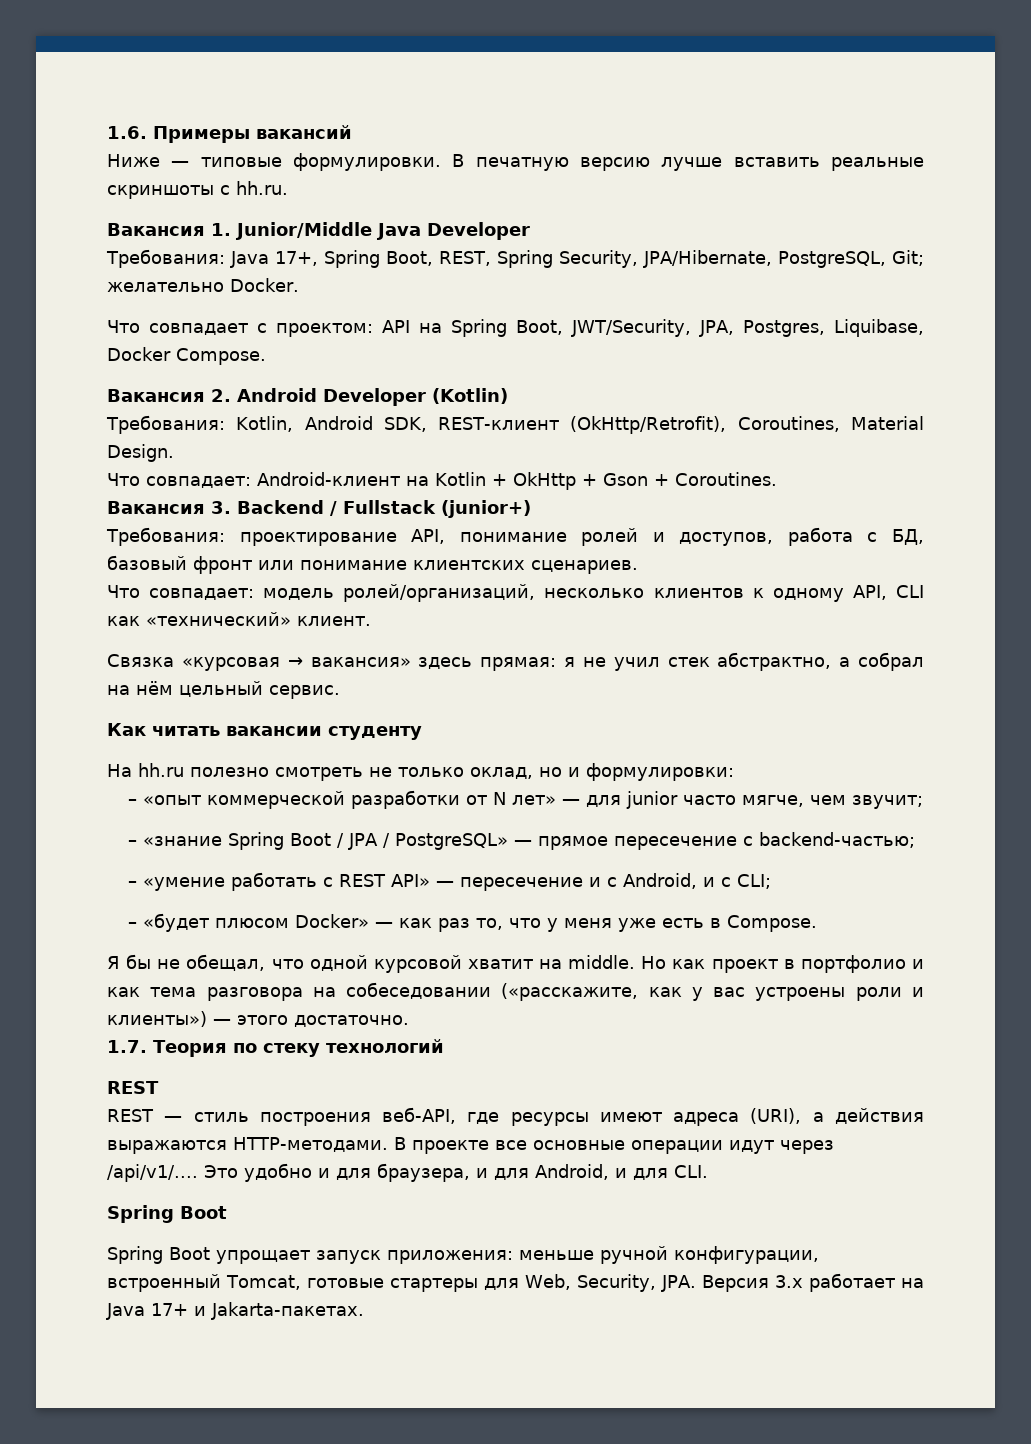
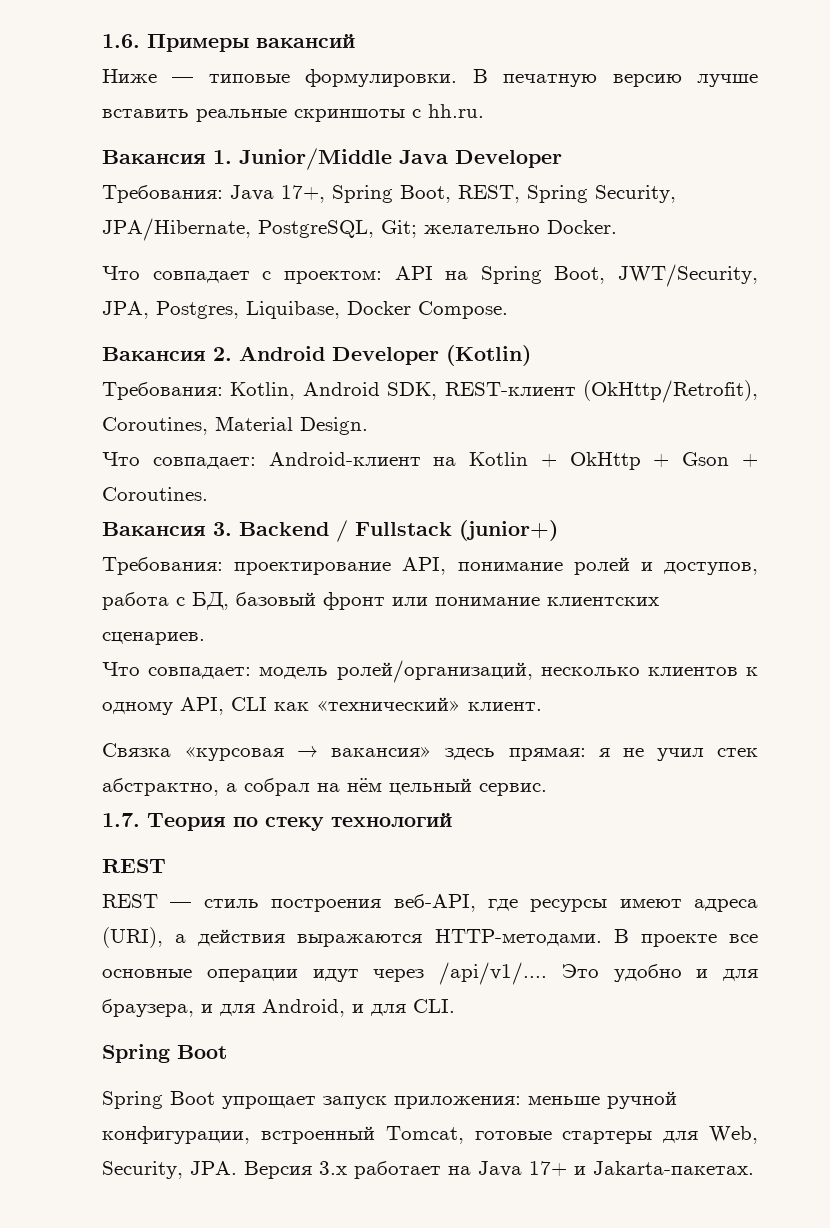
[107,723,422,740] [107,763,734,781] [128,790,924,809] [128,832,916,850] [128,872,772,891] [128,913,818,932] [107,954,924,973] [107,982,924,1001] [107,1011,409,1027] // Как читать вакансии студенту // На hh.ru полезно смотреть не только оклад, но и формулировки: // – «опыт коммерческой разработки от N лет» — для junior часто мягче, чем звучит; // – «знание Spring Boot / JPA / PostgreSQL» — прямое пересечение с backend-частью; // – «умение работать с REST API» — пересечение и с Android, и с CLI; // – «будет плюсом Docker» — как раз то, что у меня уже есть в Compose. // Я бы не обещал, что одной курсовой хватит на middle. Но как проект в портфолио и как тема разговора на собеседовании («расскажите, как у вас устроены роли и клиенты») — этого достаточно. -> (547, 789) none

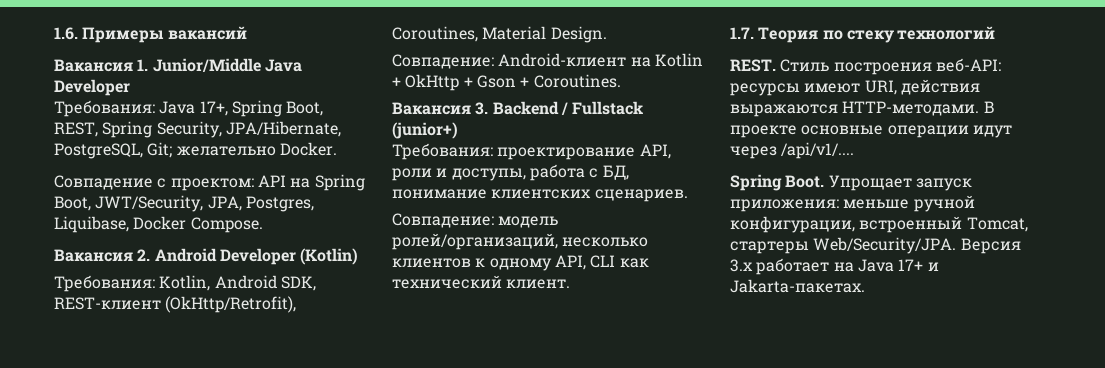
[102,69,759,87] [102,104,484,122] // Ниже — типовые формулировки. В печатную версию лучше вставить реальные скриншоты с hh.ru. -> (247, 33) none
[102,266,250,283] Что совпадает -> [54,175,153,190] Совпадение
[102,452,256,469] Что совпадает: -> [392,54,494,69] Совпадение:
[457,557,758,575] [102,592,428,610] понимание ролей и доступов, работа с БД, базовый фронт или -> [392,164,629,181] роли и доступы, работа с БД,
[102,662,252,679] Что совпадает: -> [392,213,494,228] Совпадение:
[316,697,461,711] «технический» -> [392,275,502,289] технический
[102,743,758,761] [102,778,547,796] // Связка «курсовая → вакансия» здесь прямая: я не учил стек абстрактно, а собрал на нём цельный сервис. -> (571, 284) none
[102,859,166,873] [102,894,758,912] [102,927,187,948] REST // REST — стиль построения веб-API, где ресурсы имеют адреса (URI), а -> [730,58,1001,75] [730,80,897,96] REST. Стиль построения веб-API: ресурсы имеют URI,
[729,934,758,943] все -> (797, 131) none
[561,964,758,982] [102,999,455,1017] [102,1044,227,1063] [102,1091,316,1109] Это удобно и для браузера, и для Android, и для CLI. // Spring Boot // Spring Boot упрощает -> [730,174,912,191] // Spring Boot. Упрощает
[474,1126,758,1144] [102,1161,237,1179] готовые стартеры для Web, Security, JPA. -> [730,237,957,254] стартеры Web/Security/JPA.

